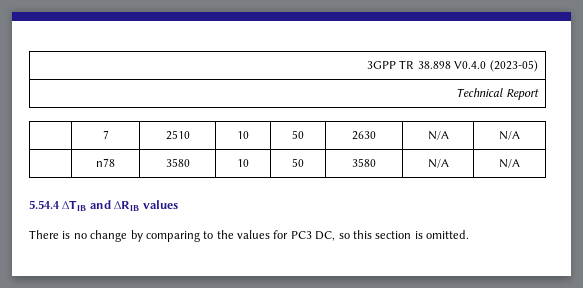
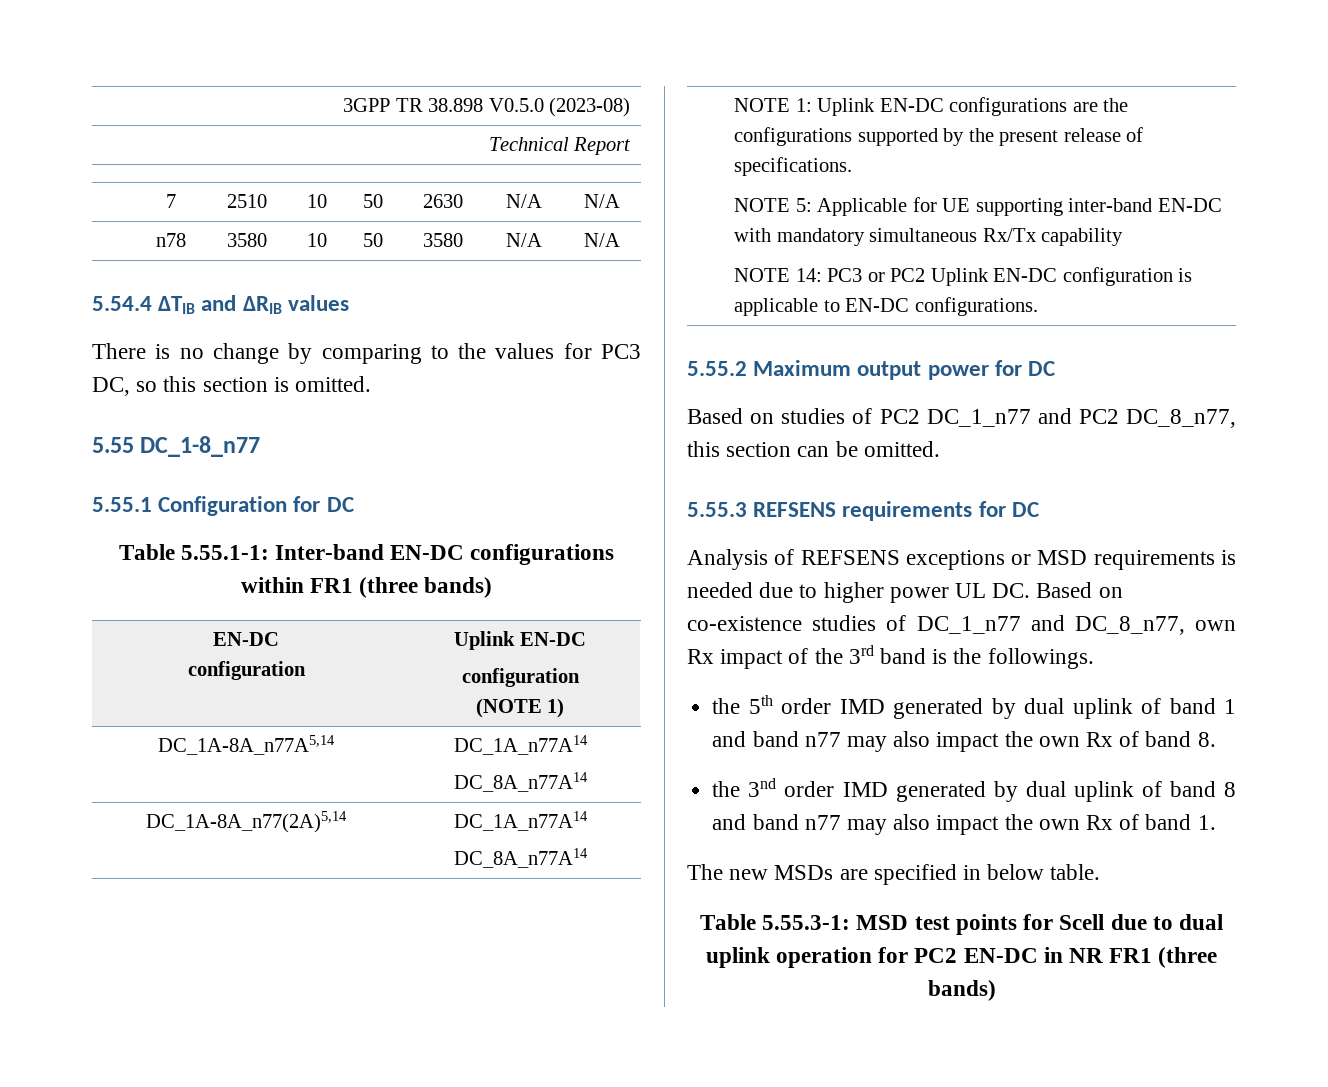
[454,60,538,72] V0.4.0 (2023-05) -> [488,97,631,117] V0.5.0 (2023-08)
(469, 234) none -> [92,436,261,457] [92,496,354,516] [118,544,615,565] [240,577,493,598] [213,632,279,646] [187,661,306,680] [454,631,586,650] [461,668,580,687] [475,698,565,718] [158,735,335,755] [453,735,588,755] [453,772,588,792] [146,811,347,833] [453,811,588,831] [453,848,588,868] [734,97,1129,116] [734,127,1144,146] [734,157,853,176] [734,197,1222,216] [734,228,1124,246] [734,267,1193,286] [734,297,1038,316] [687,360,1056,380] [687,408,1236,428] [687,441,940,457] [687,501,1039,521] [687,549,1236,570] [687,582,1123,603] [687,615,1236,635] [687,645,1094,669] [712,695,1237,719] [712,731,1216,752] [712,778,1236,802] [712,814,1216,835] [687,864,1101,885] [700,914,1223,935] [705,947,1218,968] [927,980,996,1001] // 5.55 DC_1-8_n77 // 5.55.1 Configuration for DC // Table 5.55.1-1: Inter-band EN-DC configurations within FR1 (three bands) // EN-DC // configuration | Uplink EN-DC // configuration // (NOTE 1) // DC_1A-8A_n77A5,14 | DC_1A_n77A14 // DC_8A_n77A14 // DC_1A-8A_n77(2A)5,14 | DC_1A_n77A14 // DC_8A_n77A14 // NOTE 1: Uplink EN-DC configurations are the configurations supported by the present release of specifications. // NOTE 5: Applicable for UE supporting inter-band EN-DC with mandatory simultaneous Rx/Tx capability // NOTE 14: PC3 or PC2 Uplink EN-DC configuration is applicable to EN-DC configurations. // 5.55.2 Maximum output power for DC // Based on studies of PC2 DC_1_n77 and PC2 DC_8_n77, this section can be omitted. // 5.55.3 REFSENS requirements for DC // Analysis of REFSENS exceptions or MSD requirements is needed due to higher power UL DC. Based on co-existence studies of DC_1_n77 and DC_8_n77, own Rx impact of the 3rd band is the followings. // the 5th order IMD generated by dual uplink of band 1 and band n77 may also impact the own Rx of band 8. // the 3nd order IMD generated by dual uplink of band 8 and band n77 may also impact the own Rx of band 1. // The new MSDs are specified in below table. // Table 5.55.3-1: MSD test points for Scell due to dual uplink operation for PC2 EN-DC in NR FR1 (three bands)

